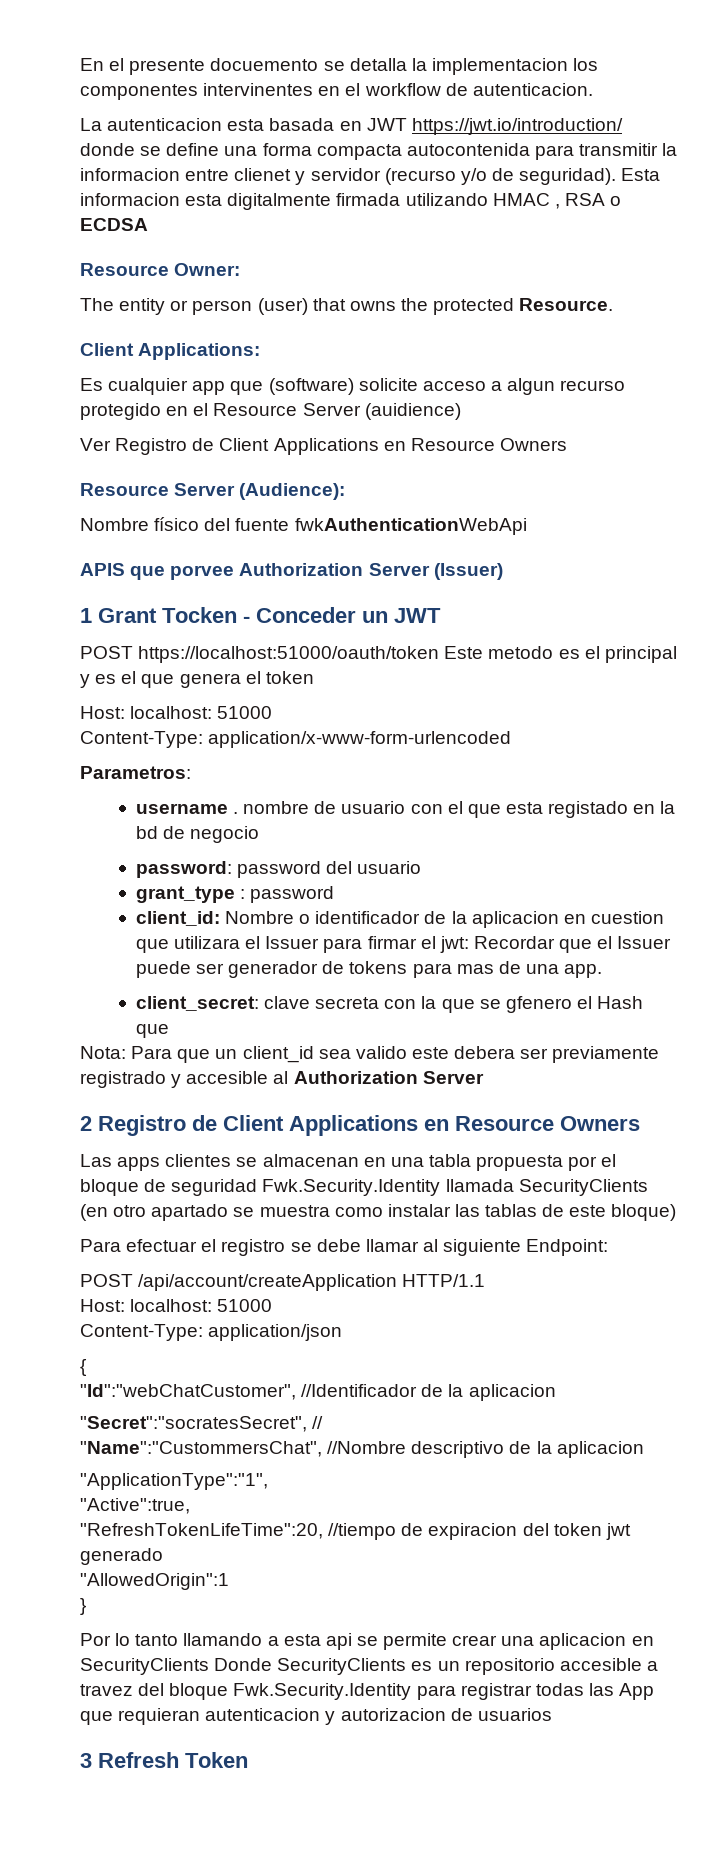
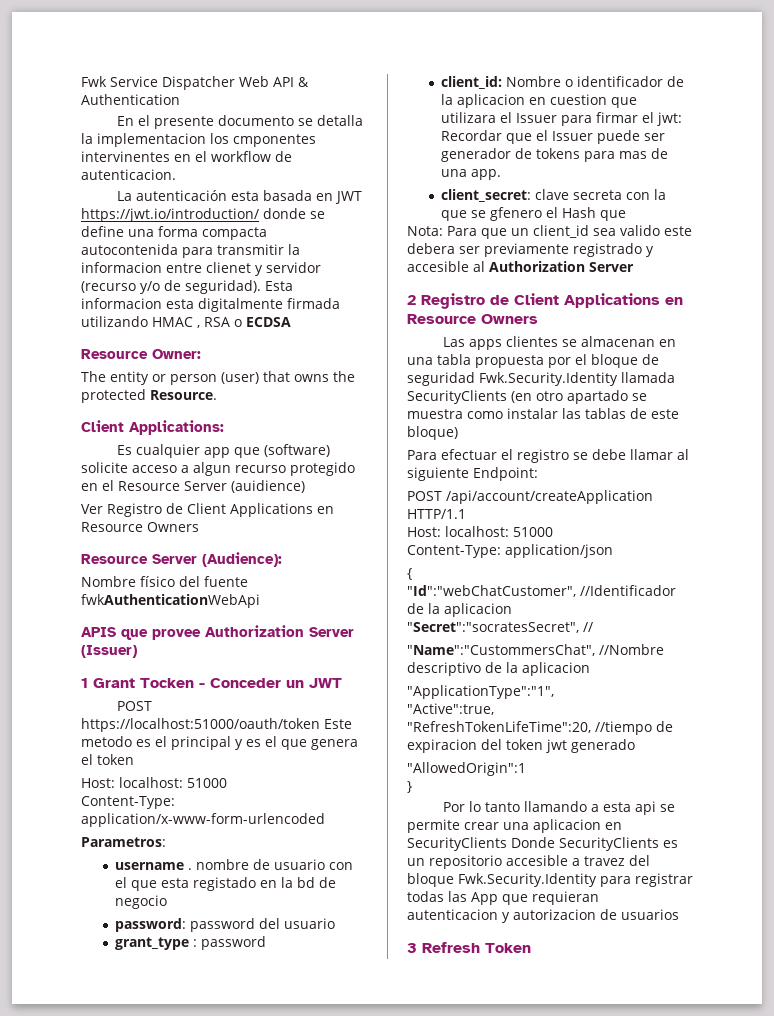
(80, 64) none -> [81,76,309,90] [81,94,180,105] Fwk Service Dispatcher Web API & Authentication //
[210,58,319,71] docuemento -> [217,115,294,126] documento
[80,84,198,100] componentes -> [233,134,316,147] cmponentes
[107,118,223,131] autenticacion -> [135,190,227,201] autenticación
[170,565,235,580] porvee -> [152,629,201,640] provee

